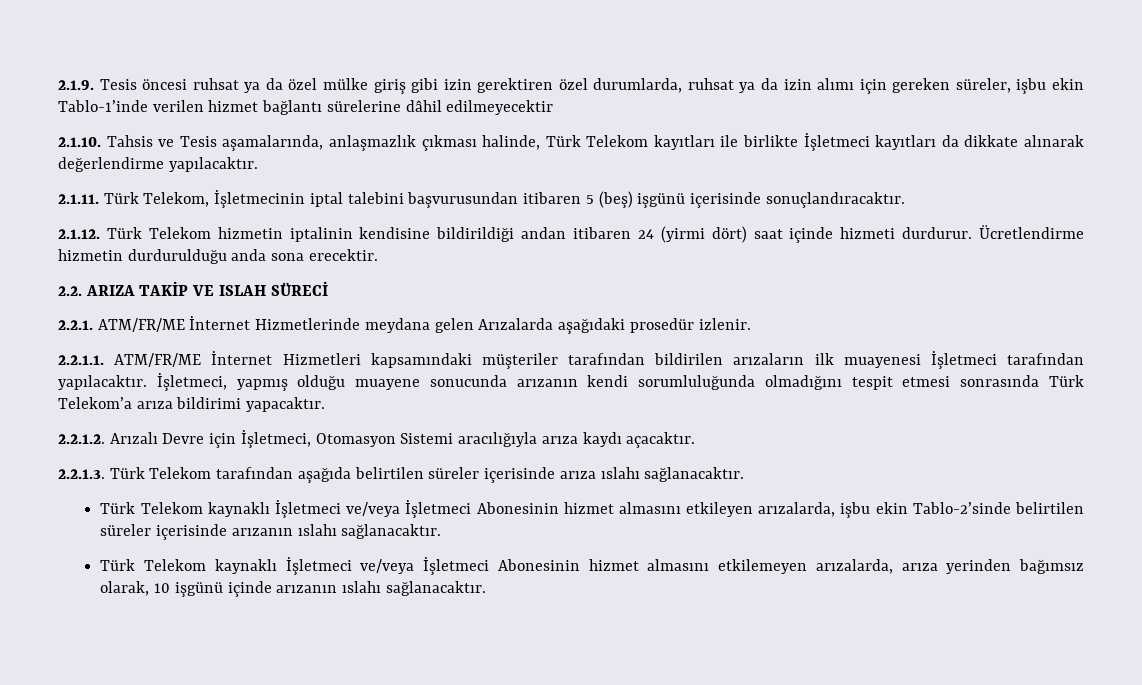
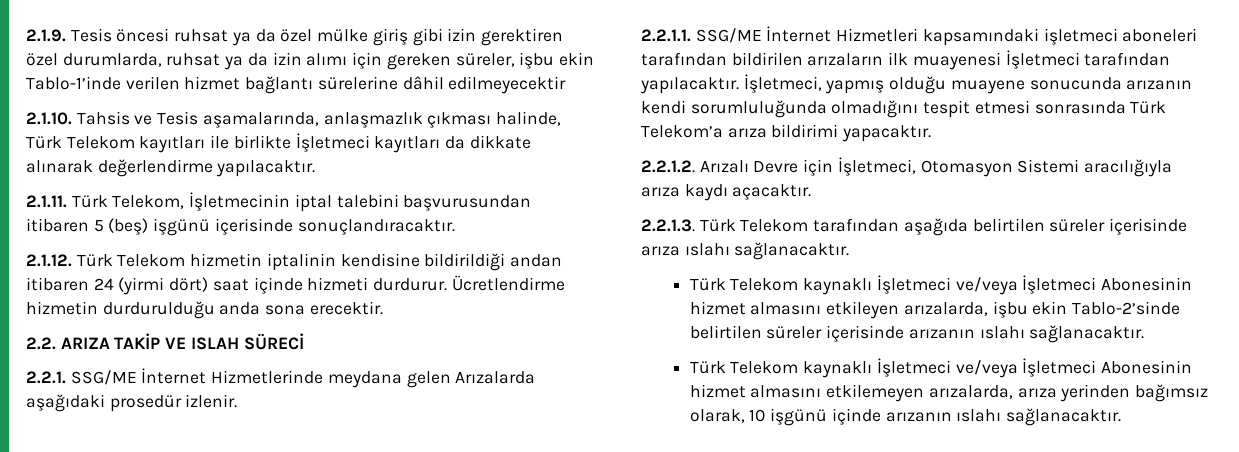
[97,318,185,332] ATM/FR/ME -> [70,370,137,385] SSG/ME
[114,353,202,367] ATM/FR/ME -> [695,28,762,43] SSG/ME
[481,353,558,369] müşteriler -> [1043,28,1198,45] işletmeci aboneleri

